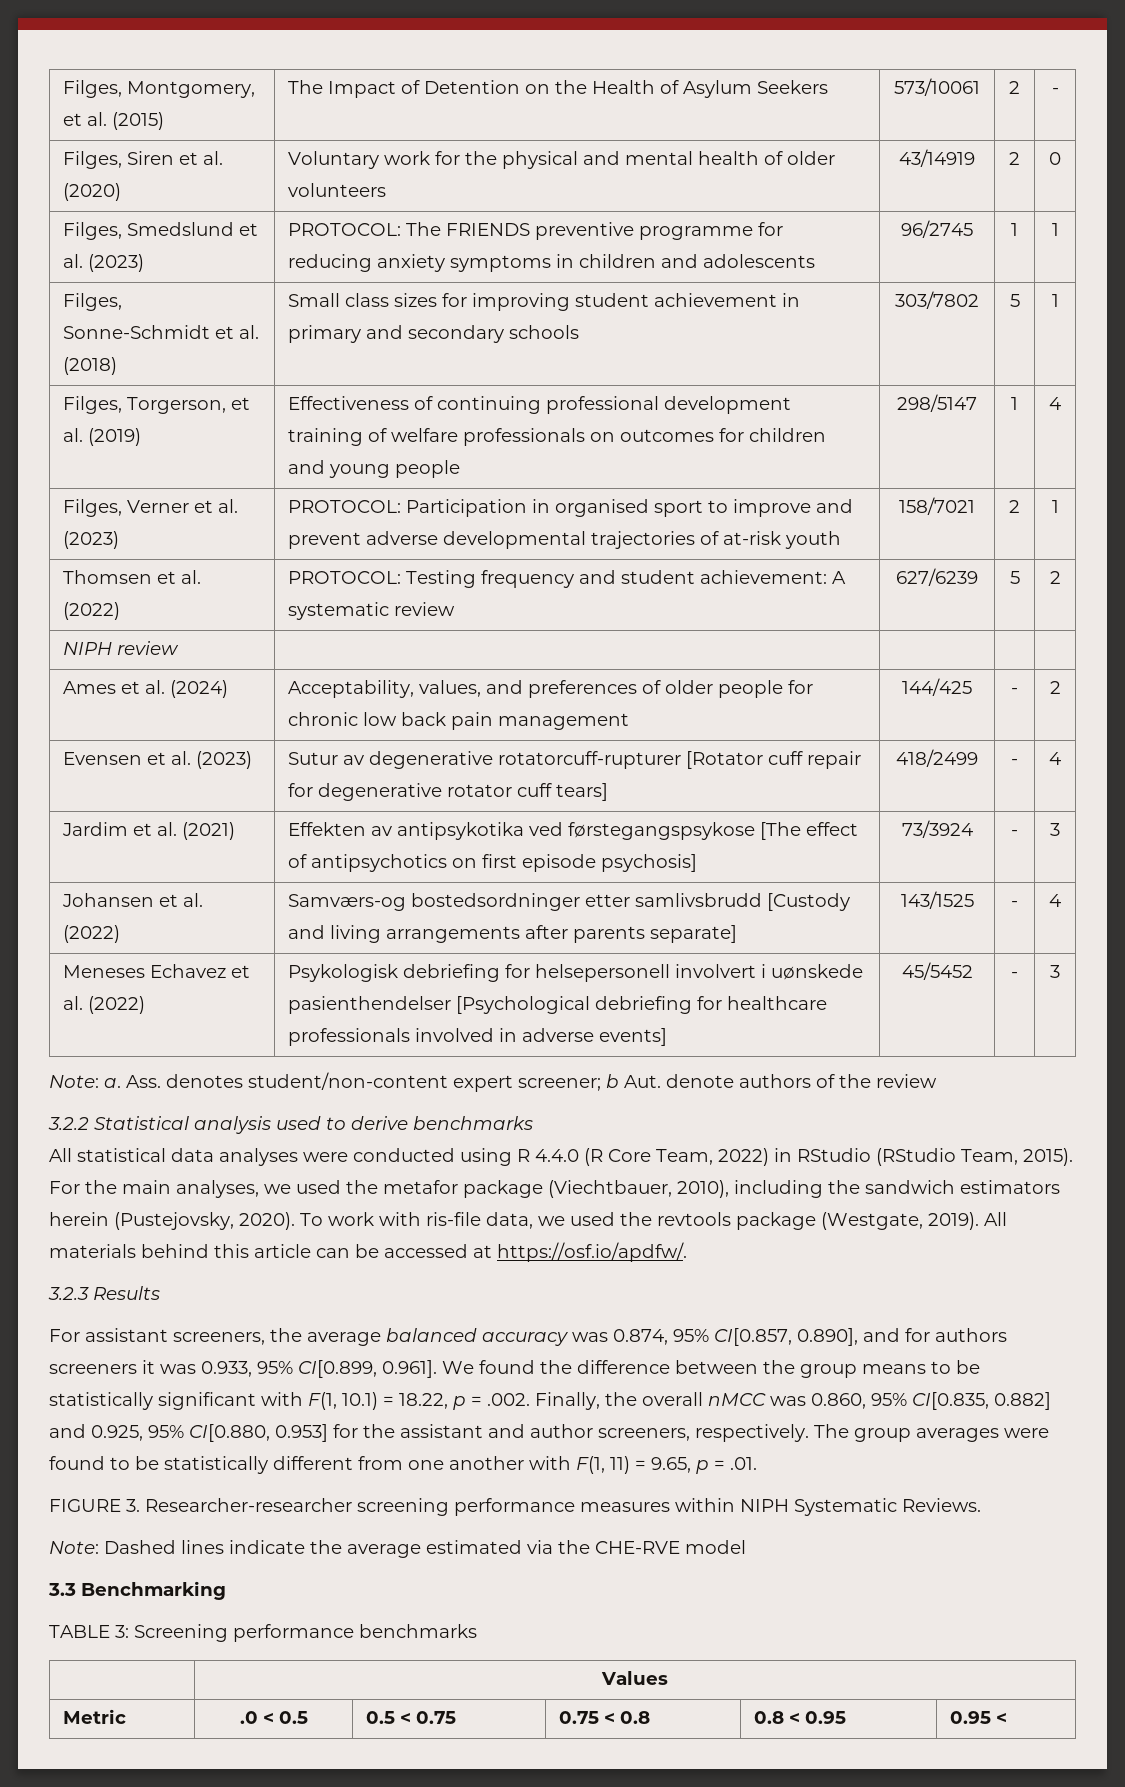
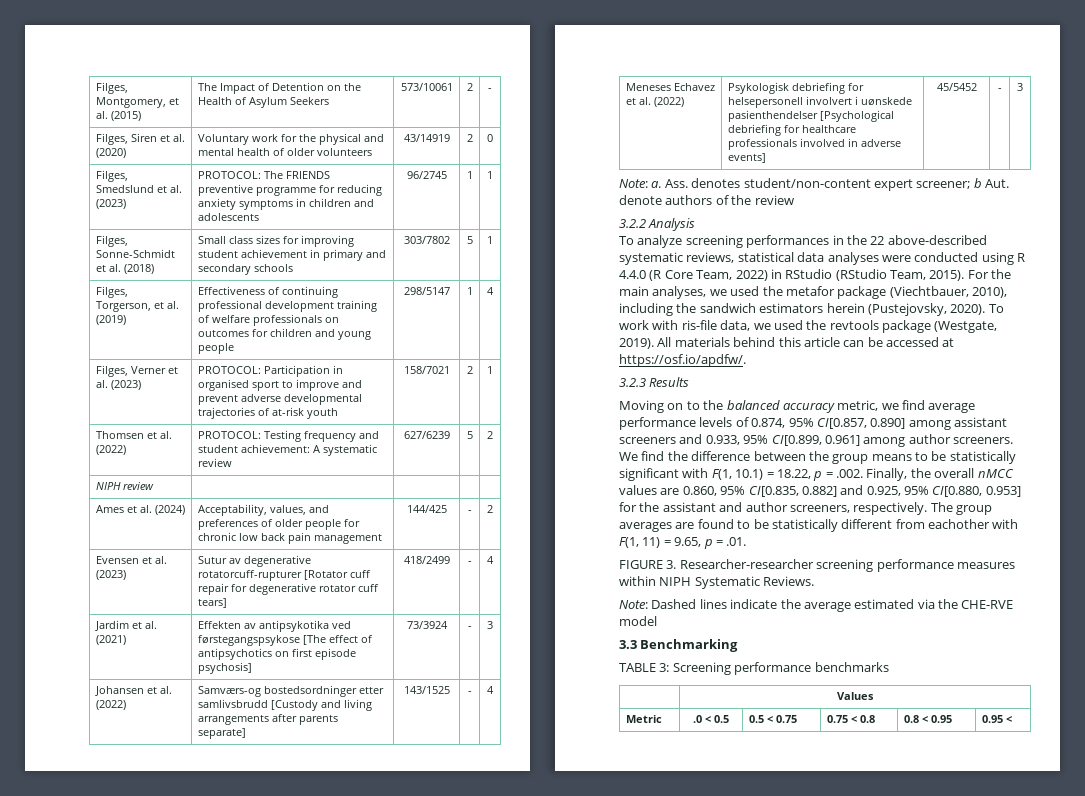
[94,1116,533,1134] [49,1148,72,1162] Statistical analysis used to derive benchmarks // All -> [648,218,696,231] [619,235,987,248] [619,252,735,265] Analysis // To analyze screening performances in the 22 above-described systematic reviews,
[49,1328,1007,1346] [49,1360,535,1378] For assistant screeners, the average balanced accuracy was 0.874, 95% CI[0.857, 0.890], and for authors screeners it was 0.933, 95% CI[0.899, 0.961]. We found -> [619,400,976,413] [619,417,1007,430] [619,434,1013,447] [619,451,665,461] Moving on to the balanced accuracy metric, we find average performance levels of 0.874, 95% CI[0.857, 0.890] among assistant screeners and 0.933, 95% CI[0.899, 0.961] among author screeners. We find
[770,1396,806,1406] was -> [619,485,680,495] values are
[1004,1428,1049,1438] were -> [675,522,695,529] are
[408,1456,524,1470] one another -> [928,519,990,529] eachother

